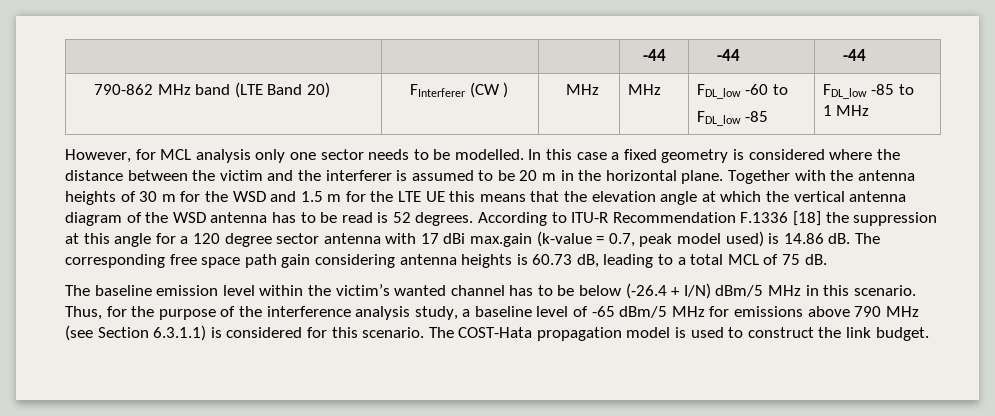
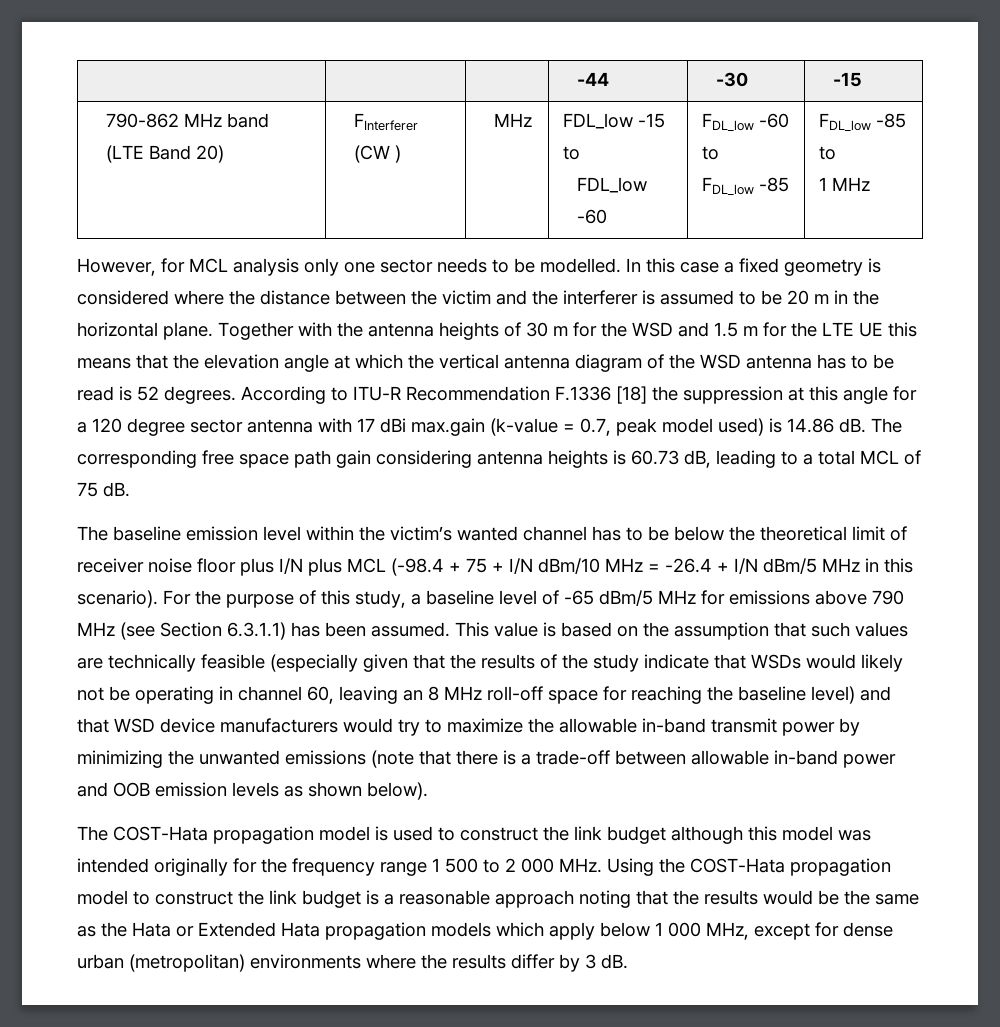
[643,49,667,61] [716,49,740,61] [842,49,866,61] | | | -44 | -44 | -44 -> [577,72,610,86] [716,72,749,87] [833,72,863,87] | | | -44 | -30 | -15
[627,84,661,95] MHz -> [562,113,665,129] [562,146,580,160] [577,177,648,193] [577,209,608,224] FDL_low -15 to // FDL_low -60
[625,283,916,299] [65,306,411,320] (-26.4 + I/N) dBm/5 MHz in this scenario. Thus, for the purpose of the interference analysis -> [729,526,907,541] [77,558,913,576] [77,590,350,608] the theoretical limit of receiver noise floor plus I/N plus MCL (-98.4 + 75 + I/N dBm/10 MHz = -26.4 + I/N dBm/5 MHz in this scenario). For the purpose of this
[210,327,425,338] is considered for this scenario. -> [291,622,908,640] [77,654,903,672] [77,686,891,704] [77,718,860,736] [77,750,896,768] [77,782,428,800] has been assumed. This value is based on the assumption that such values are technically feasible (especially given that the results of the study indicate that WSDs would likely not be operating in channel 60, leaving an 8 MHz roll-off space for reaching the baseline level) and that WSD device manufacturers would try to maximize the allowable in-band transmit power by minimizing the unwanted emissions (note that there is a trade-off between allowable in-band power and OOB emission levels as shown below). //
[875,327,929,341] budget. -> [607,826,871,844] [77,858,891,876] [77,890,919,908] [77,922,893,940] [77,954,628,972] budget although this model was intended originally for the frequency range 1 500 to 2 000 MHz. Using the COST-Hata propagation model to construct the link budget is a reasonable approach noting that the results would be the same as the Hata or Extended Hata propagation models which apply below 1 000 MHz, except for dense urban (metropolitan) environments where the results differ by 3 dB.

